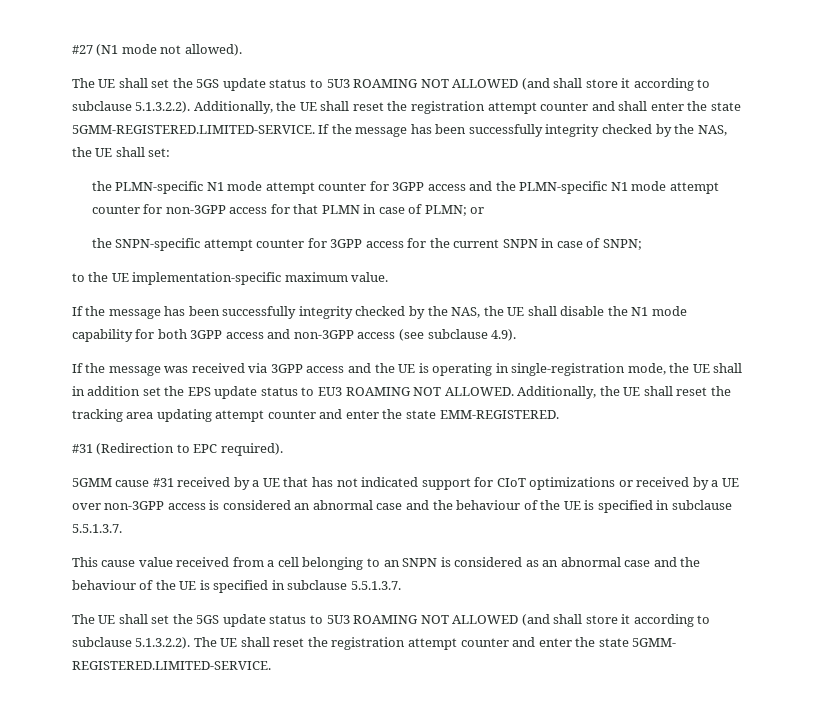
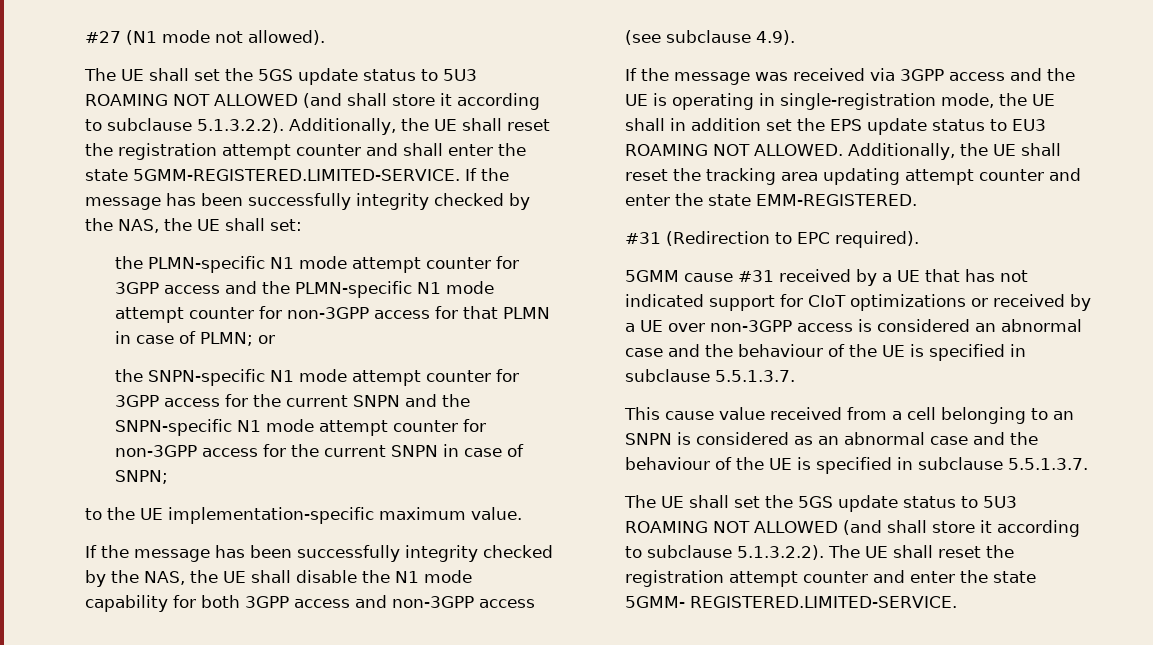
(201, 244) none -> [269,369,347,382] N1 mode
(538, 243) none -> [404,394,470,407] [114,419,486,436] [114,444,438,457] and the SNPN-specific N1 mode attempt counter for non-3GPP access for the current SNPN

